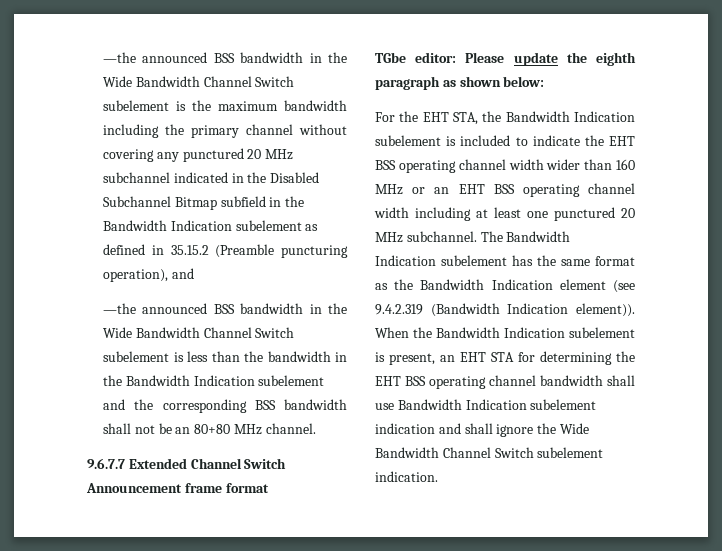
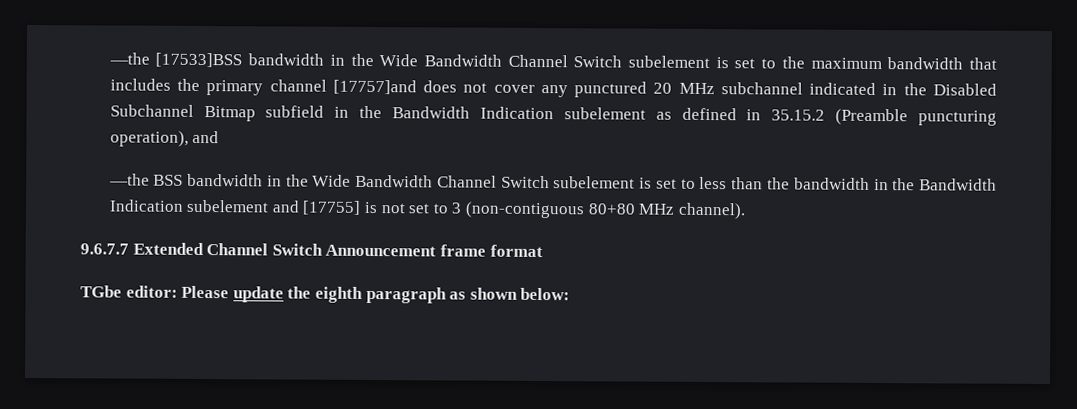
[103,52,347,63] [103,76,295,87] [103,100,187,111] —the announced BSS bandwidth in the Wide Bandwidth Channel Switch subelement is -> [108,52,777,69] —the [17533]BSS bandwidth in the Wide Bandwidth Channel Switch subelement is set to
[103,124,160,138] including -> [968,57,997,70] [109,78,171,91] that includes
[299,124,347,135] [103,149,155,162] without covering -> [332,79,535,95] [17757]and does not cover
[142,303,208,314] announced -> (150, 179) none
(184, 357) none -> [655,178,696,189] set to
[134,399,347,413] [103,423,191,434] the corresponding BSS bandwidth shall not be an -> [302,200,586,219] [17755] is not set to 3 (non-contiguous
[265,423,316,434] channel. -> [677,202,746,220] channel).
[375,111,635,125] [375,135,635,146] [375,159,635,173] [375,183,635,197] [374,207,635,221] [375,231,571,243] [375,255,635,266] [375,279,635,293] [375,303,635,317] [375,327,635,338] [375,351,635,365] [375,375,635,389] [375,399,597,410] [375,423,589,437] [375,447,604,458] [375,471,438,482] // For the EHT STA, the Bandwidth Indication subelement is included to indicate the EHT BSS operating channel width wider than 160 MHz or an EHT BSS operating channel width including at least one punctured 20 MHz subchannel. The Bandwidth Indication subelement has the same format as the Bandwidth Indication element (see 9.4.2.319 (Bandwidth Indication element)). When the Bandwidth Indication subelement is present, an EHT STA for determining the EHT BSS operating channel bandwidth shall use Bandwidth Indication subelement indication and shall ignore the Wide Bandwidth Channel Switch subelement indication. -> (571, 294) none

